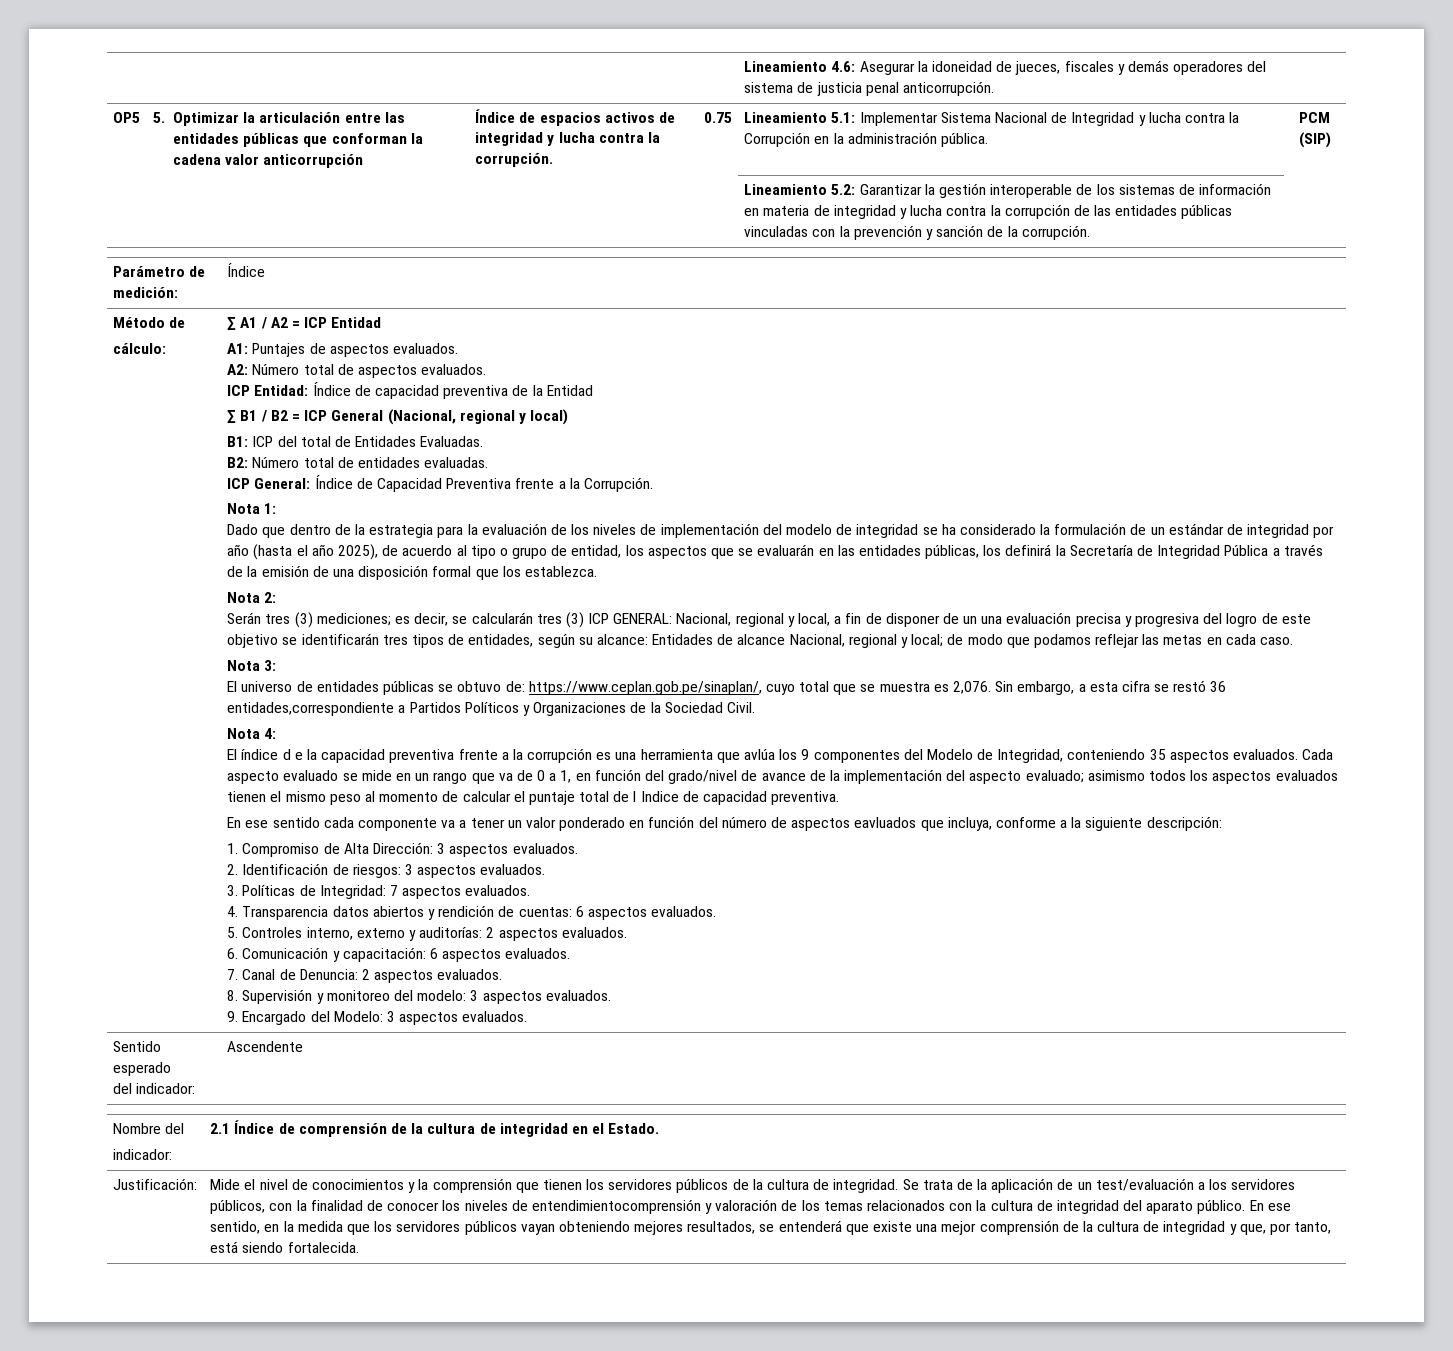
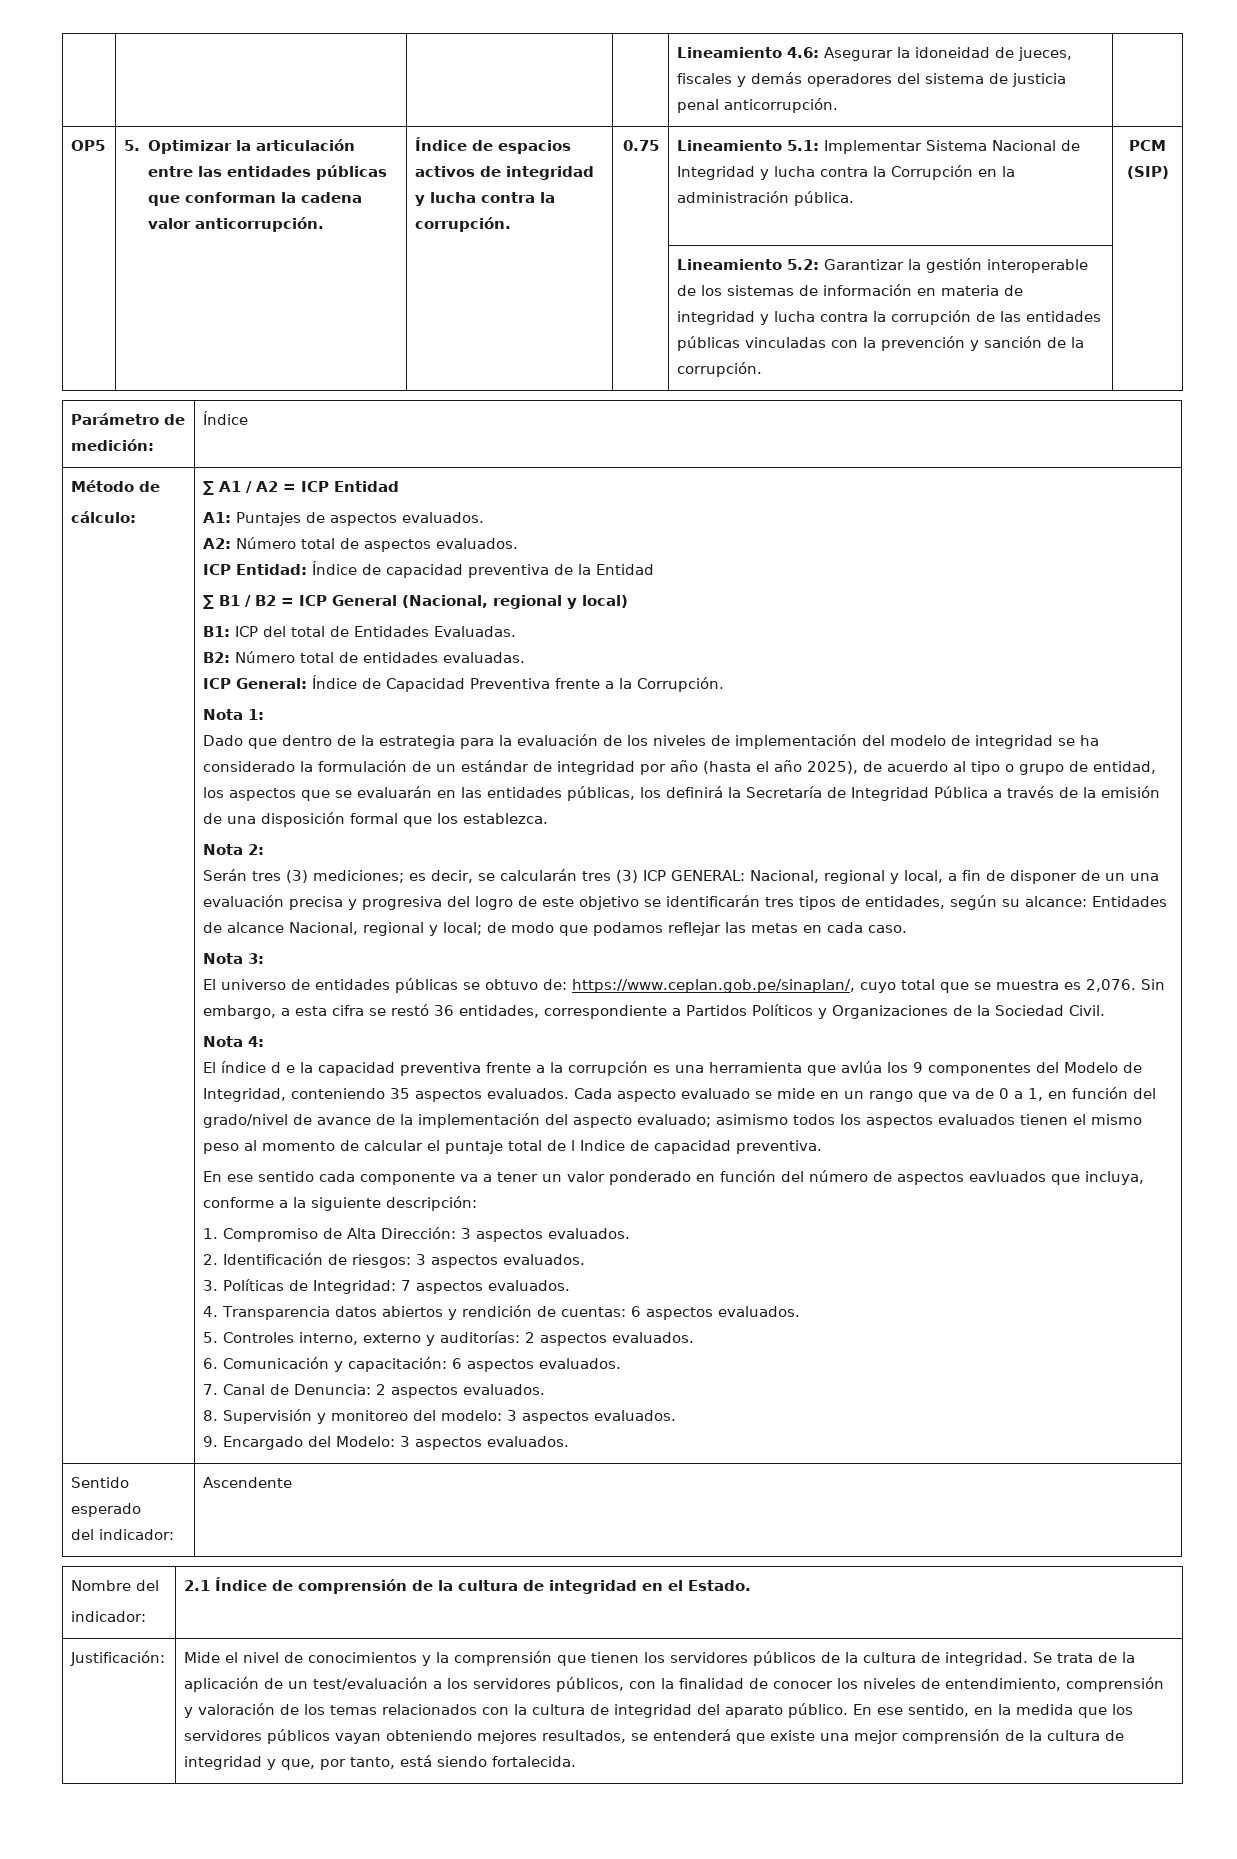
[263,154,364,168] anticorrupción -> [194,217,324,232] anticorrupción.
[227,702,395,716] entidades,correspondiente -> [459,1005,668,1019] entidades, correspondiente
[531,1199,701,1214] entendimientocomprensión -> [945,1677,1165,1692] entendimiento, comprensión

